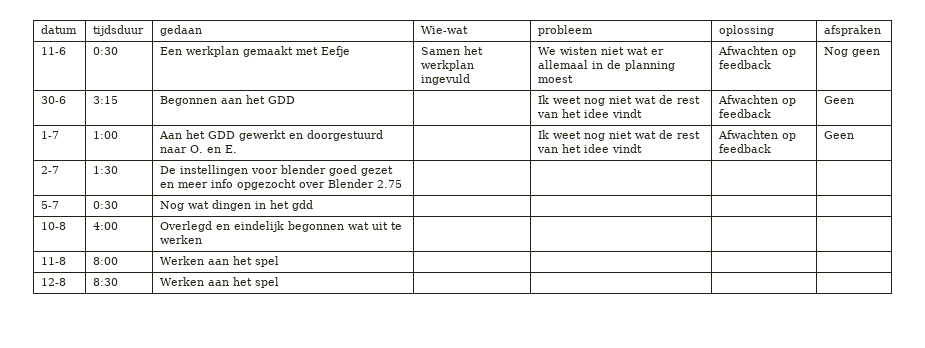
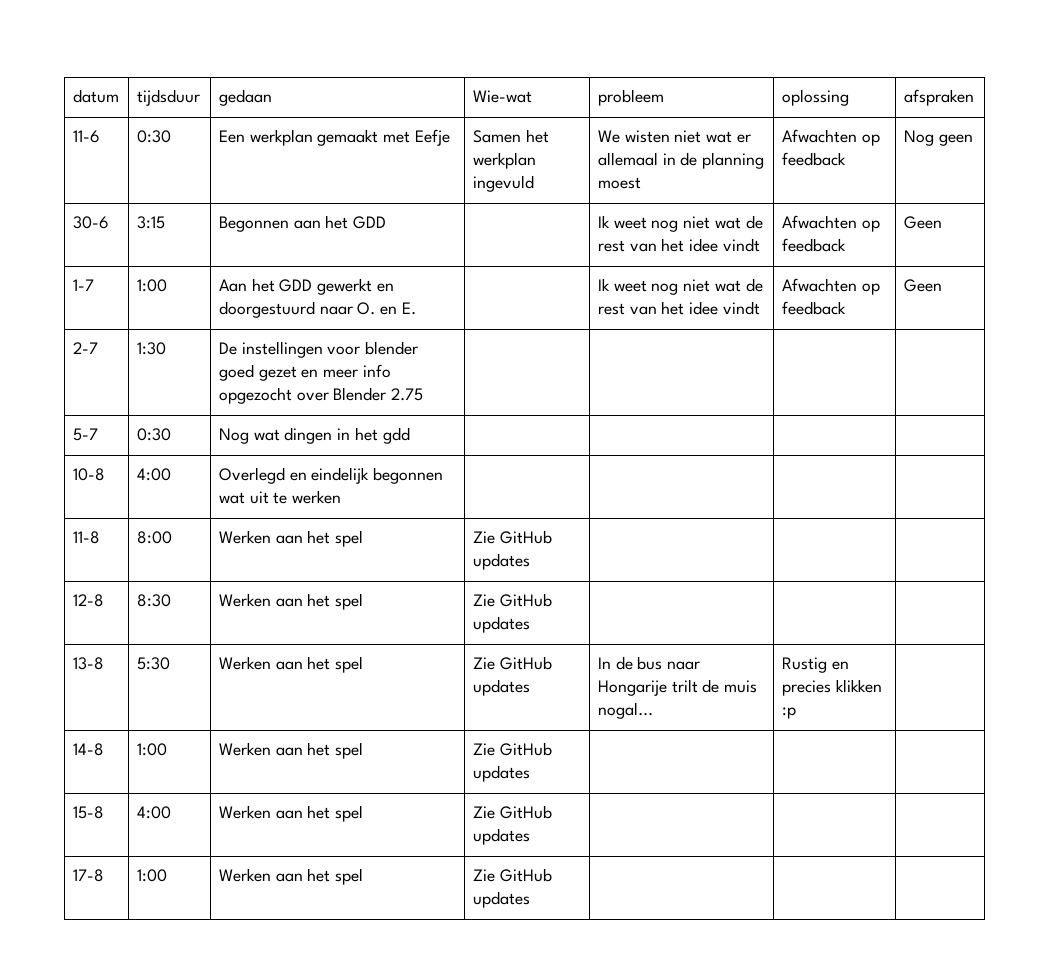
(280, 261) none -> [472,530,552,544] [472,553,530,570] Zie GitHub updates
(280, 282) none -> [472,593,552,607] [472,616,530,633] [72,657,104,670] [136,657,170,670] [218,656,364,673] [472,656,552,670] [472,679,530,696] [597,656,701,670] [597,679,758,696] [597,702,653,719] [781,657,849,673] [781,679,882,696] [781,707,796,719] [72,743,104,756] [136,743,167,756] [218,742,364,759] [472,742,552,756] [472,765,530,782] [72,806,104,819] [136,806,171,819] [218,805,364,822] [472,805,552,819] [472,828,530,845] [72,869,104,882] [136,869,167,882] [218,868,364,885] [472,868,552,882] [472,891,530,908] Zie GitHub updates | | | // 13-8 | 5:30 | Werken aan het spel | Zie GitHub updates | In de bus naar Hongarije trilt de muis nogal... | Rustig en precies klikken :p | // 14-8 | 1:00 | Werken aan het spel | Zie GitHub updates | | | // 15-8 | 4:00 | Werken aan het spel | Zie GitHub updates | | | // 17-8 | 1:00 | Werken aan het spel | Zie GitHub updates

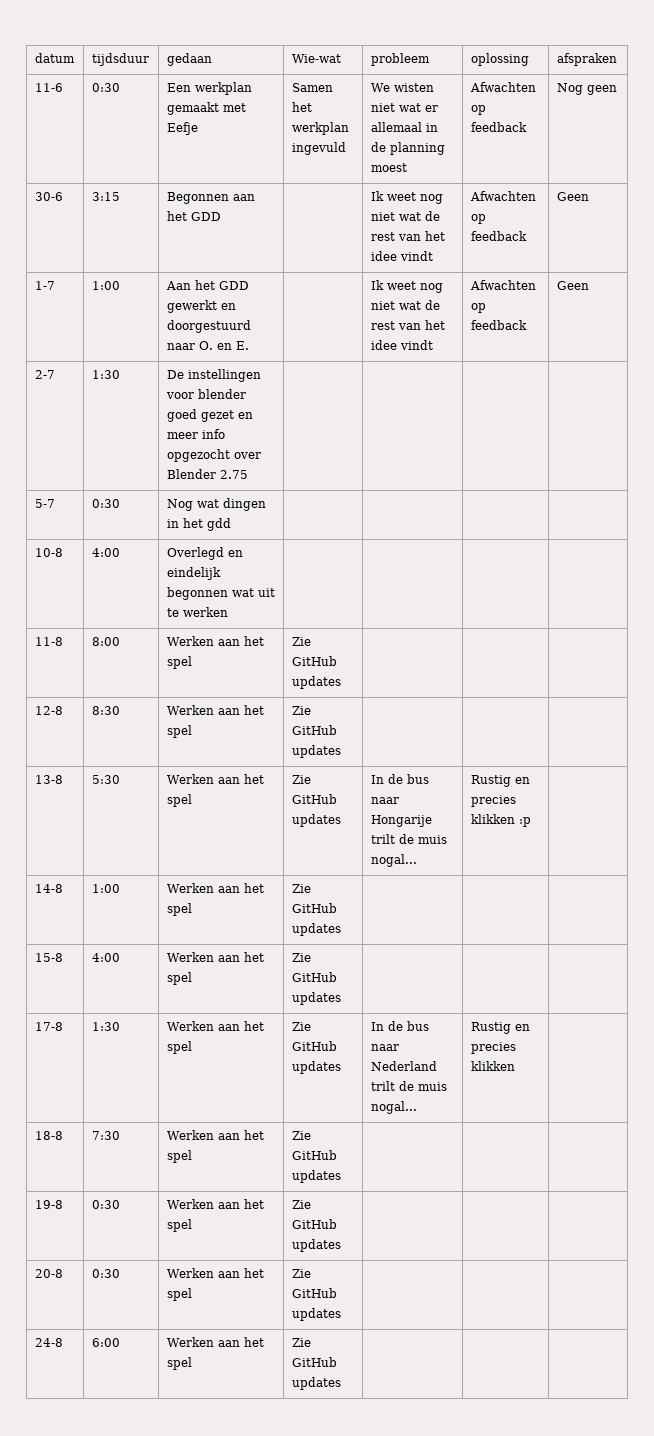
[136,869,167,882] [218,868,364,885] [472,868,552,882] [472,891,530,908] 1:00 | Werken aan het spel | Zie GitHub updates | | | -> [91,1022,120,1031] [166,1021,264,1031] [166,1041,192,1054] [291,1022,311,1031] [291,1041,337,1051] [291,1061,341,1074] [370,1021,429,1031] [370,1044,399,1051] [370,1061,437,1071] [370,1081,447,1091] [370,1101,417,1114] [470,1022,530,1034] [470,1042,516,1054] [470,1061,515,1071] [34,1131,63,1140] [91,1131,120,1140] [166,1130,264,1140] [166,1150,192,1163] [291,1131,311,1140] [291,1150,337,1160] [291,1170,341,1183] [34,1200,63,1209] [91,1200,120,1209] [166,1199,264,1209] [166,1219,192,1232] [291,1200,311,1209] [291,1219,337,1229] [291,1239,341,1252] [34,1269,63,1278] [91,1269,120,1278] [166,1268,264,1278] [166,1288,192,1301] [291,1269,311,1278] [291,1288,337,1298] [291,1308,341,1321] [34,1338,63,1347] [91,1338,120,1347] [166,1337,264,1347] [166,1357,192,1370] [291,1338,311,1347] [291,1357,337,1367] [291,1377,341,1390] 1:30 | Werken aan het spel | Zie GitHub updates | In de bus naar Nederland trilt de muis nogal... | Rustig en precies klikken | // 18-8 | 7:30 | Werken aan het spel | Zie GitHub updates | | | // 19-8 | 0:30 | Werken aan het spel | Zie GitHub updates | | | // 20-8 | 0:30 | Werken aan het spel | Zie GitHub updates | | | // 24-8 | 6:00 | Werken aan het spel | Zie GitHub updates | | |

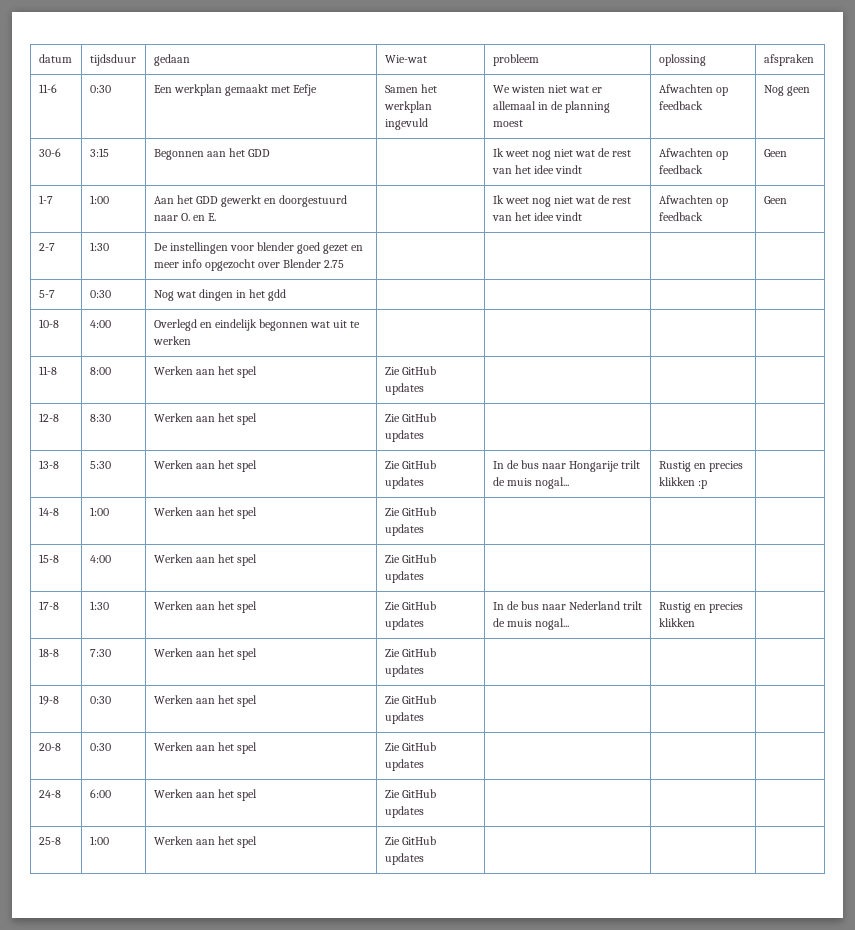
(341, 1383) none -> [38,837,61,845] [89,836,109,845] [153,836,257,848] [384,836,436,845] [384,853,424,865] // 25-8 | 1:00 | Werken aan het spel | Zie GitHub updates | | |

